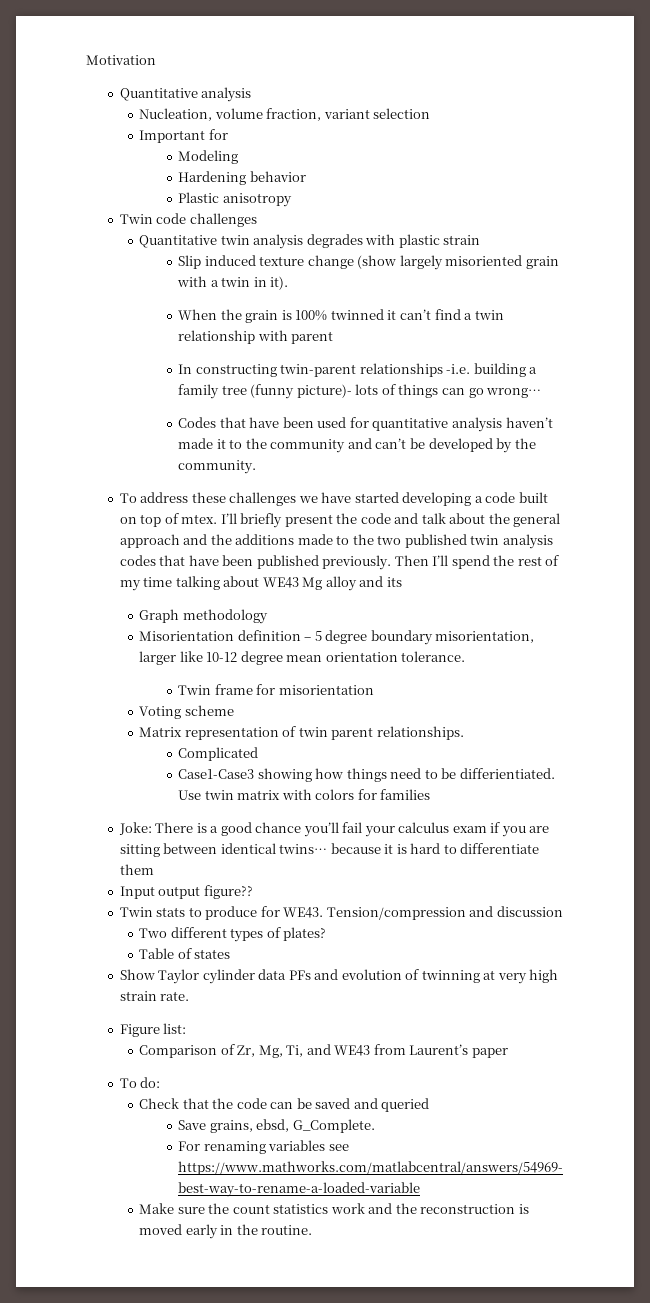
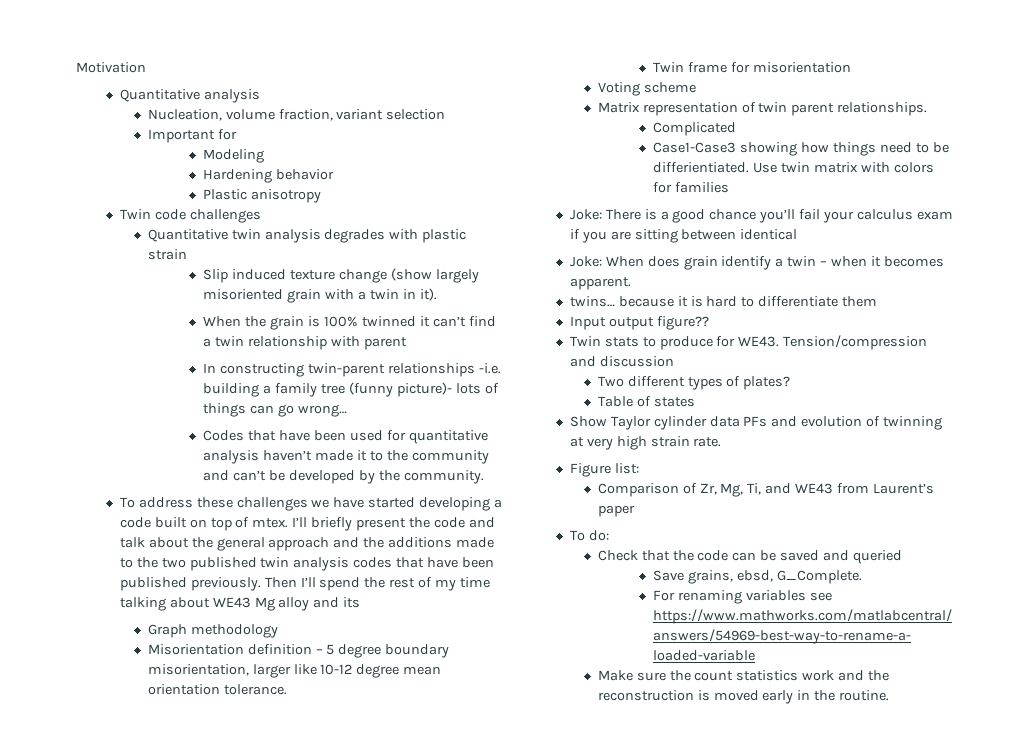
(276, 848) none -> [569,256,944,270] [569,277,631,290] // Joke: When does grain identify a twin – when it becomes apparent. //

